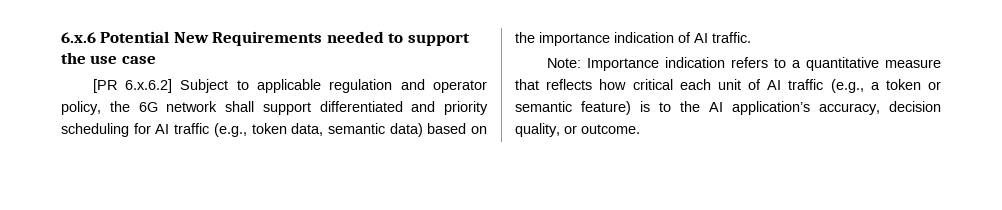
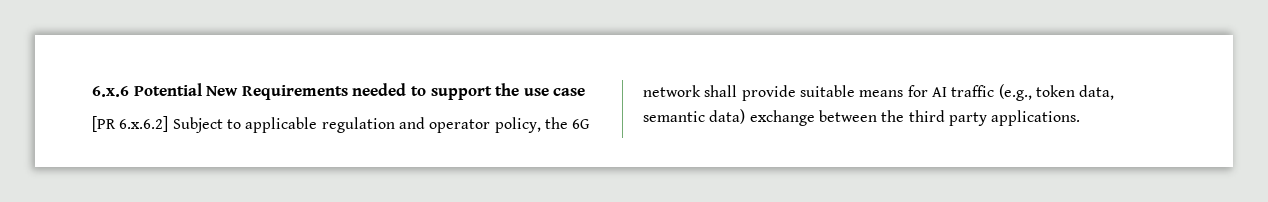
[262,101,488,115] [61,123,129,137] support differentiated and priority scheduling -> [741,85,904,101] provide suitable means
[427,123,487,134] [515,32,751,46] [546,57,941,71] [515,79,941,93] [515,101,941,115] [515,123,640,137] based on the importance indication of AI traffic. // Note: Importance indication refers to a quantitative measure that reflects how critical each unit of AI traffic (e.g., a token or semantic feature) is to the AI application’s accuracy, decision quality, or outcome. -> [749,110,1081,126] exchange between the third party applications.

